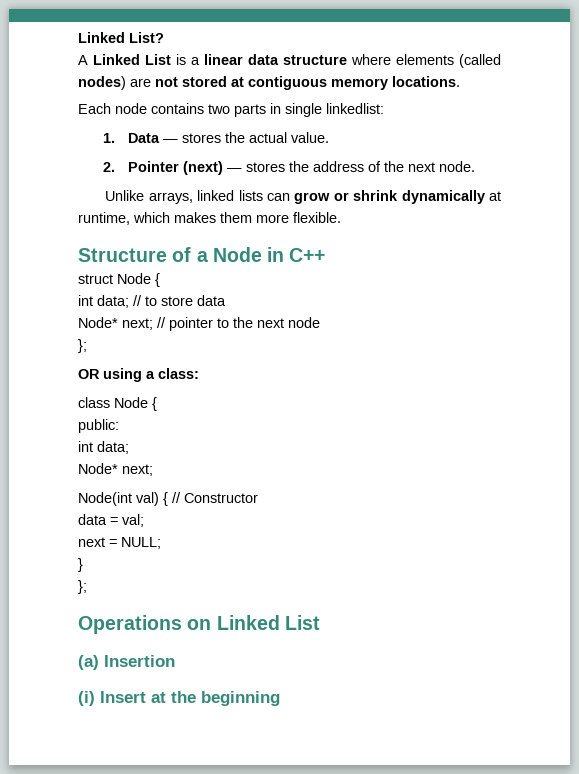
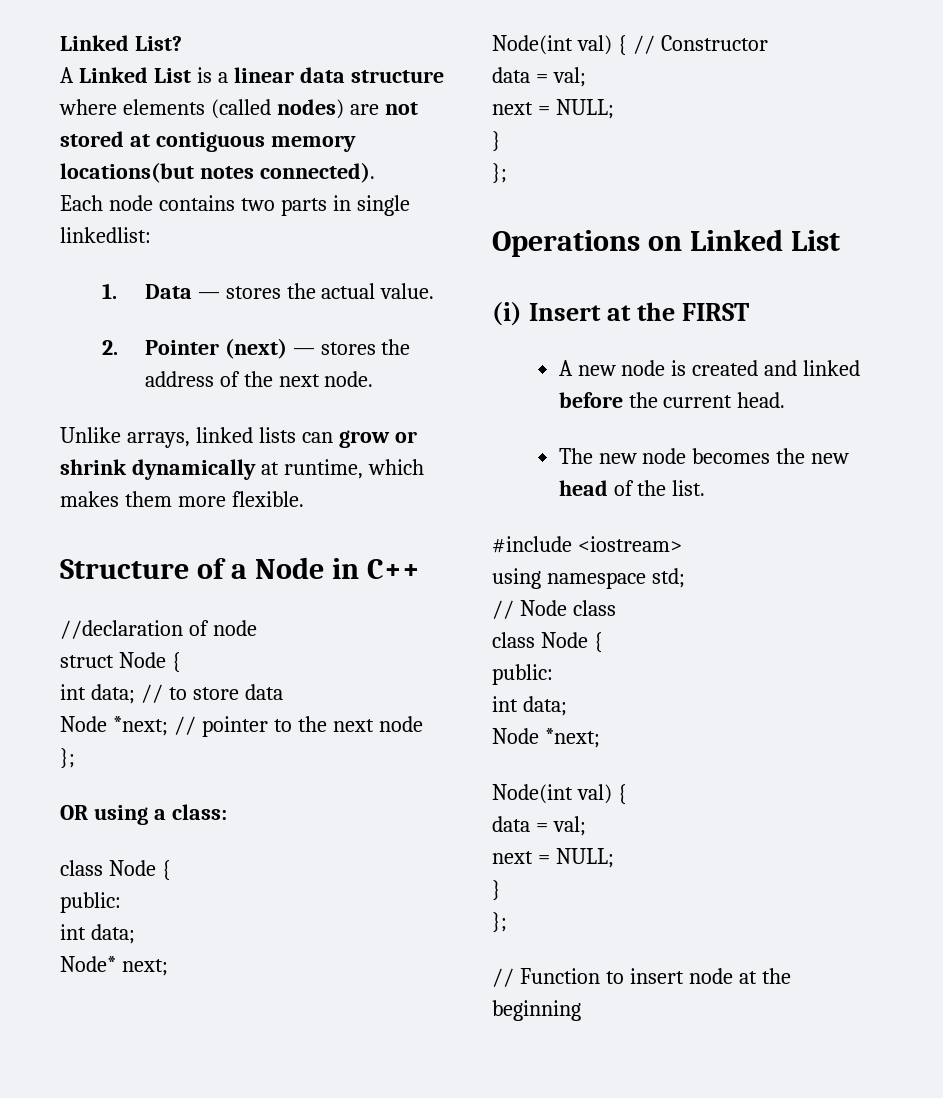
[392,76,460,87] locations. -> [60,162,375,183] locations(but notes connected).
(326, 255) none -> [60,620,257,639] // //declaration of node
[78,317,153,330] Node* next; -> [60,716,168,736] Node *next;
[78,655,175,670] // (a) Insertion -> (840, 240) none
(196, 697) none -> [681,303,749,321] [558,360,861,376] [558,392,786,408] [558,448,850,464] [558,480,706,496] [492,536,682,553] [492,568,685,589] [492,600,616,619] [492,632,603,653] [492,664,553,685] [492,696,567,716] [492,728,600,748] [492,784,627,805] [492,816,586,836] [492,848,614,868] [492,880,501,901] [492,912,507,933] [492,968,791,987] FIRST // A new node is created and linked before the current head. // The new node becomes the new head of the list. // #include <iostream> // using namespace std; // // Node class // class Node { // public: // int data; // Node *next; // Node(int val) { // data = val; // next = NULL; // } // }; // // Function to insert node at the

